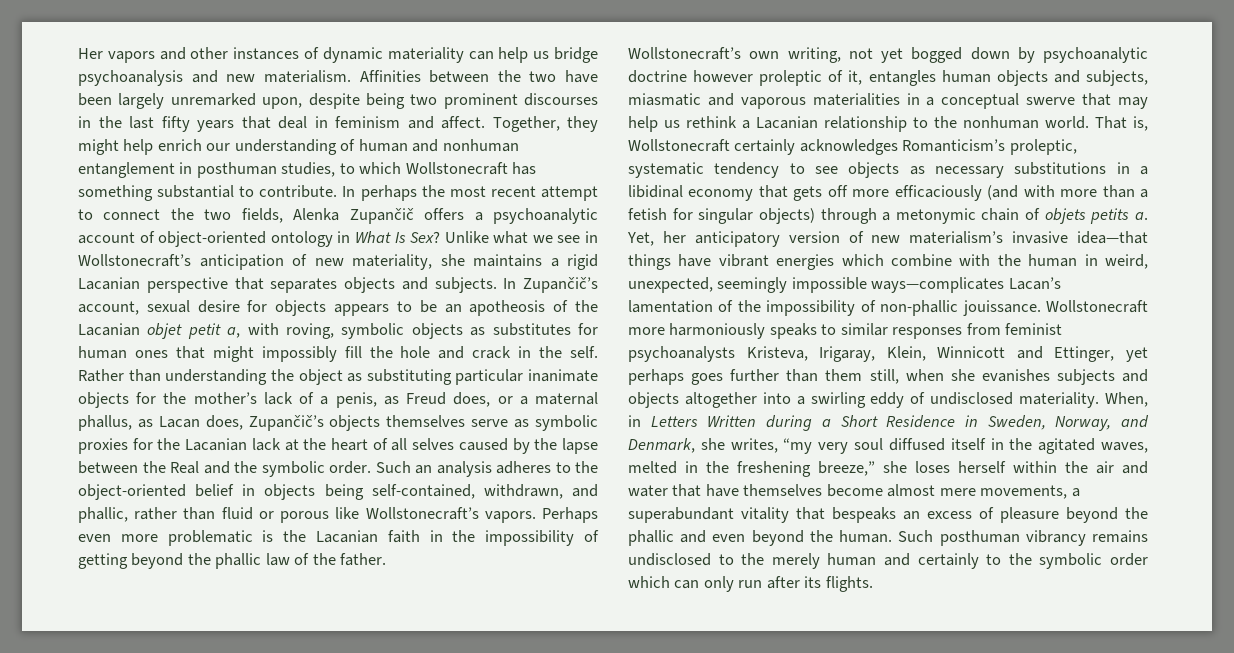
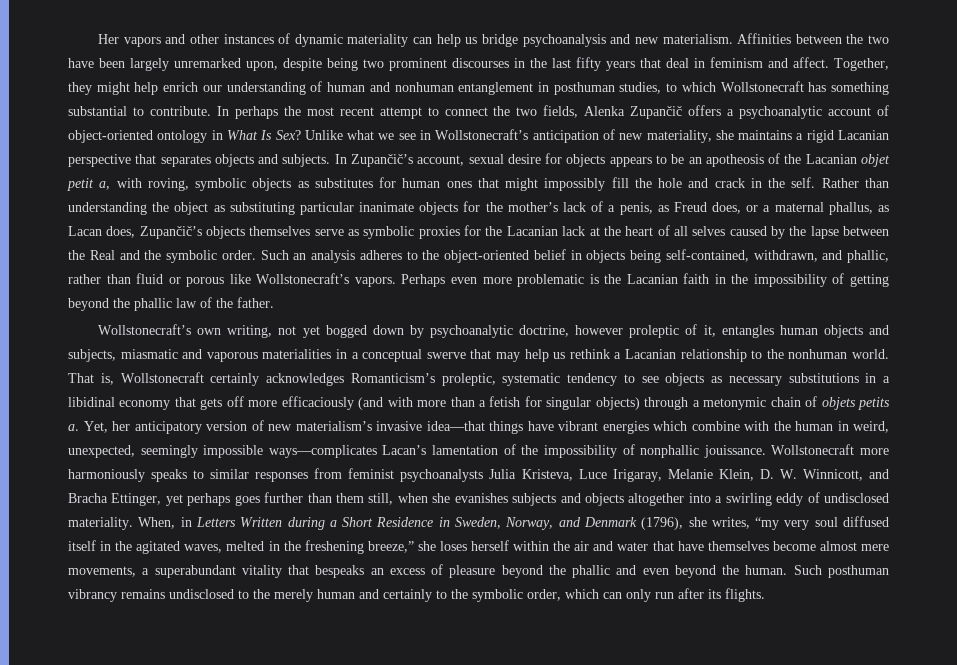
[628,70,687,83] doctrine -> [519,325,570,337] doctrine,
[880,300,959,316] non-phallic -> [640,445,700,458] nonphallic
[746,346,1043,362] Kristeva, Irigaray, Klein, Winnicott and -> [489,469,889,482] [68,493,108,503] Julia Kristeva, Luce Irigaray, Melanie Klein, D. W. Winnicott, and Bracha
[628,438,695,453] Denmark, -> [583,517,684,530] Denmark (1796),
[1110,553,1148,566] order -> [527,589,561,601] order,

